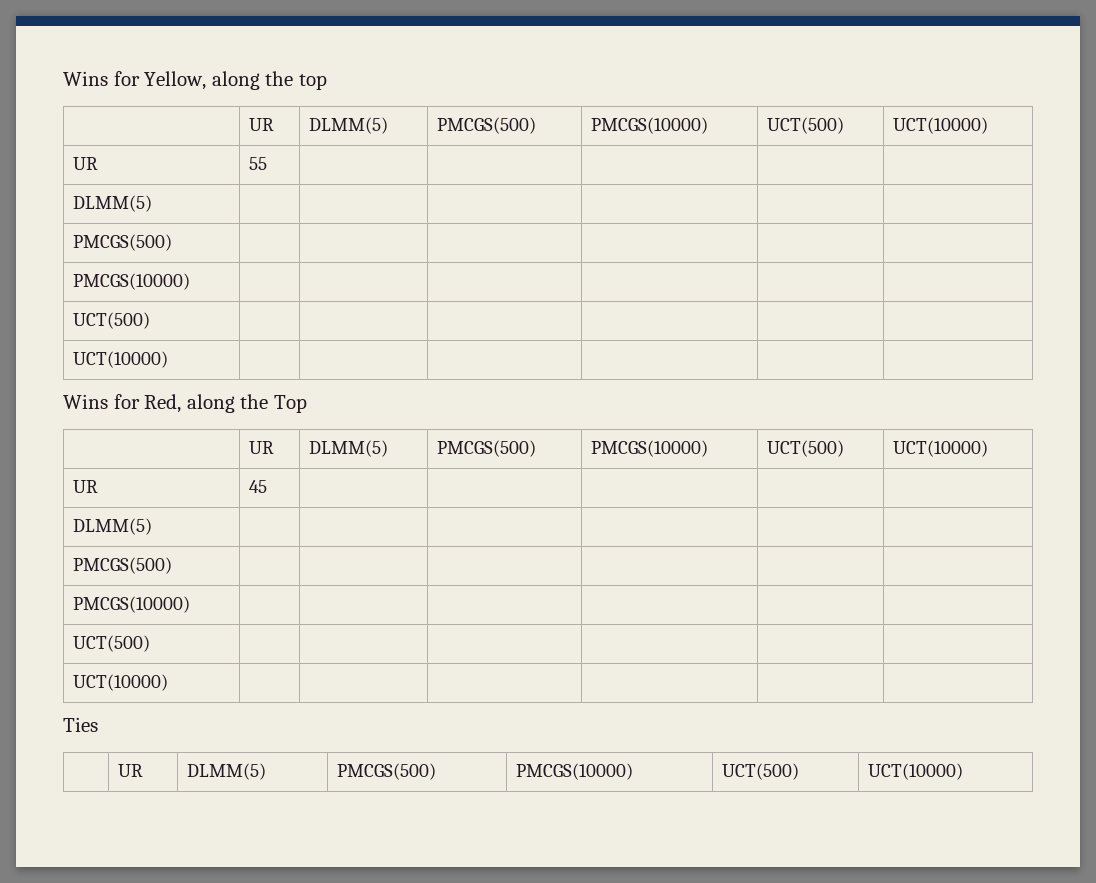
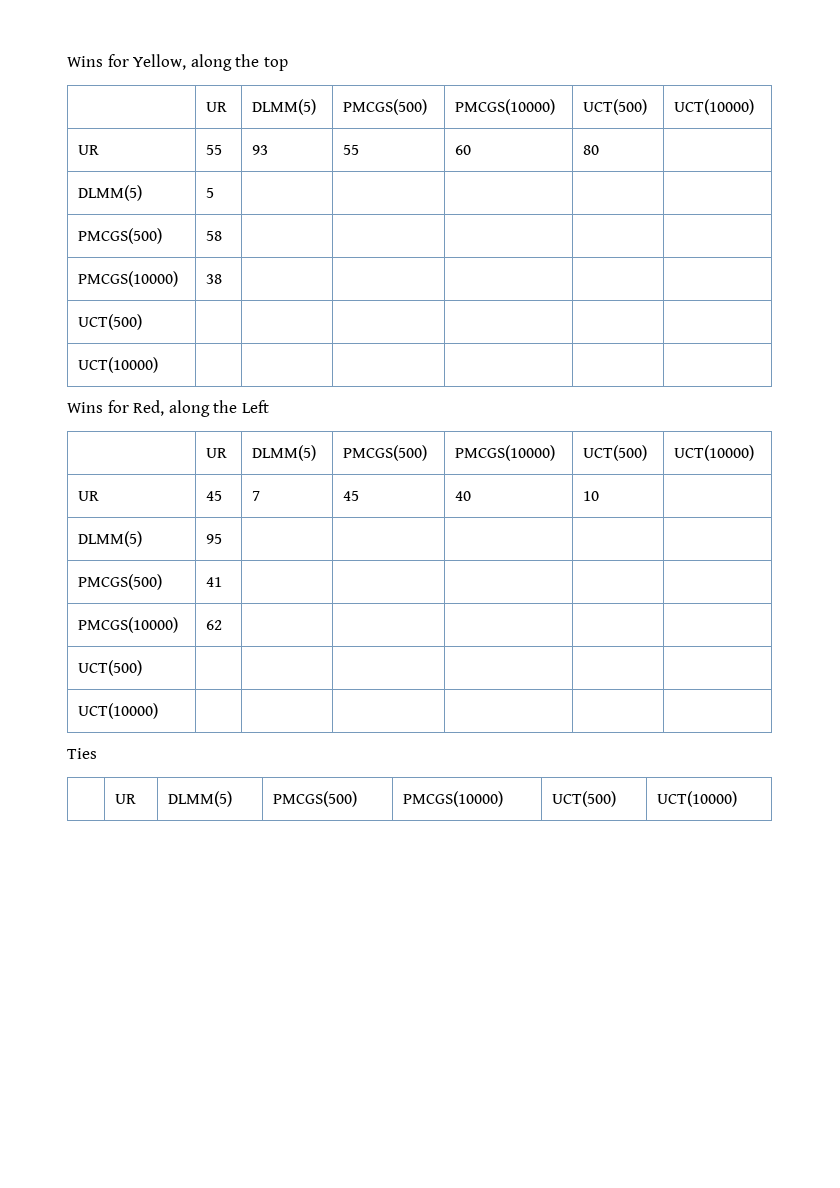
[73,195,153,212] [73,234,173,251] [73,273,191,290] | | | | // DLMM(5) | | | | | | // PMCGS(500) | | | | | | // PMCGS(10000) | -> [252,145,269,155] [343,145,360,155] [455,145,472,155] [583,145,600,155] [78,185,143,201] [206,188,215,198] [78,228,163,244] [206,231,223,241] [78,271,179,287] [206,274,223,284] 93 | 55 | 60 | 80 | // DLMM(5) | 5 | | | | | // PMCGS(500) | 58 | | | | | // PMCGS(10000) | 38
[273,395,307,413] Top -> [241,400,269,413] Left
[73,518,153,535] [73,557,173,574] [73,596,191,613] | | | | // DLMM(5) | | | | | | // PMCGS(500) | | | | | | // PMCGS(10000) | -> [252,491,261,501] [343,491,360,501] [455,491,472,501] [583,491,600,501] [78,531,143,547] [206,534,223,544] [78,574,163,590] [206,577,223,587] [78,617,179,633] [206,620,223,630] 7 | 45 | 40 | 10 | // DLMM(5) | 95 | | | | | // PMCGS(500) | 41 | | | | | // PMCGS(10000) | 62

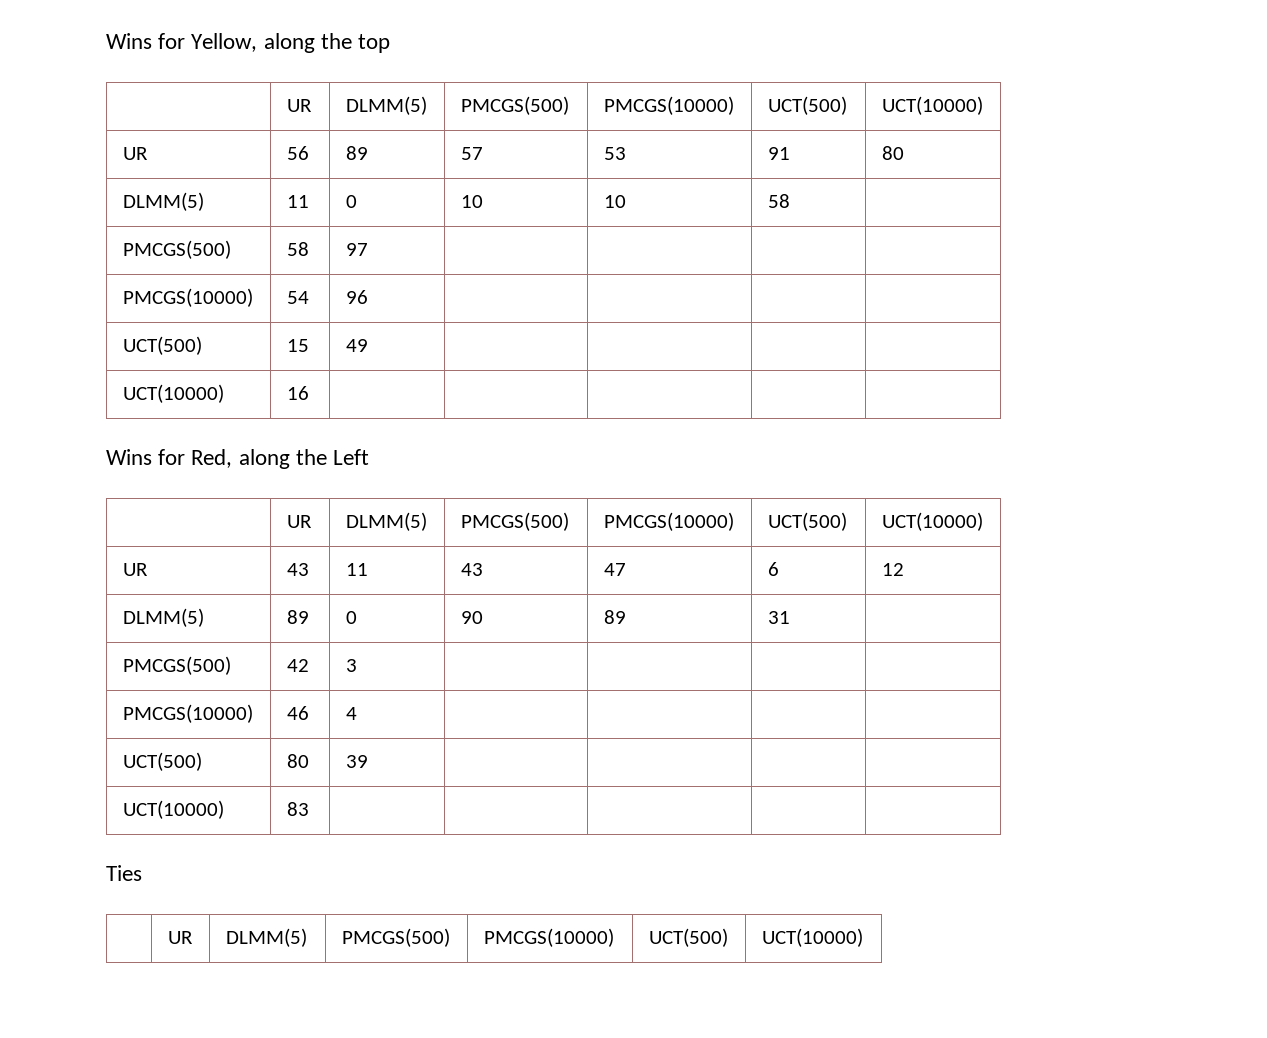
[206,145,223,155] [252,145,269,155] [343,145,360,155] [455,145,472,155] [583,145,600,155] [78,185,143,201] [206,188,215,198] 55 | 93 | 55 | 60 | 80 | // DLMM(5) | 5 | | | | -> [286,146,309,160] [345,146,368,160] [460,147,483,160] [603,147,626,160] [767,147,790,160] [881,146,904,160] [122,192,204,211] [286,195,309,208] [345,195,357,208] [460,195,483,208] [603,195,626,208] [767,194,790,208] 56 | 89 | 57 | 53 | 91 | 80 // DLMM(5) | 11 | 0 | 10 | 10 | 58
[78,271,179,287] [206,274,223,284] [78,314,143,330] [78,357,159,373] | | | | // PMCGS(10000) | 38 | | | | | // UCT(500) | | | | | | // UCT(10000) | -> [345,243,368,256] [122,288,253,307] [286,291,309,304] [345,290,368,304] [122,336,202,355] [286,339,309,352] [345,339,368,352] [122,384,224,403] [286,386,309,400] 97 | | | | // PMCGS(10000) | 54 | 96 | | | | // UCT(500) | 15 | 49 | | | | // UCT(10000) | 16
[206,491,223,501] [252,491,261,501] [343,491,360,501] [455,491,472,501] [583,491,600,501] [78,531,143,547] [206,534,223,544] [78,574,163,590] [206,577,223,587] [78,617,179,633] [206,620,223,630] [78,660,143,676] [78,703,159,719] 45 | 7 | 45 | 40 | 10 | // DLMM(5) | 95 | | | | | // PMCGS(500) | 41 | | | | | // PMCGS(10000) | 62 | | | | | // UCT(500) | | | | | | // UCT(10000) | -> [286,563,309,576] [345,563,368,576] [460,563,483,576] [603,563,626,576] [767,562,779,576] [881,563,904,576] [122,608,204,627] [286,610,309,624] [345,611,357,624] [460,611,483,624] [603,610,626,624] [767,611,790,624] [122,656,231,675] [286,659,309,672] [345,659,357,672] [122,704,253,723] [286,706,309,720] [345,707,357,720] [122,752,202,771] [286,754,309,768] [345,755,368,768] [122,800,224,819] [286,802,309,816] 43 | 11 | 43 | 47 | 6 | 12 // DLMM(5) | 89 | 0 | 90 | 89 | 31 | // PMCGS(500) | 42 | 3 | | | | // PMCGS(10000) | 46 | 4 | | | | // UCT(500) | 80 | 39 | | | | // UCT(10000) | 83

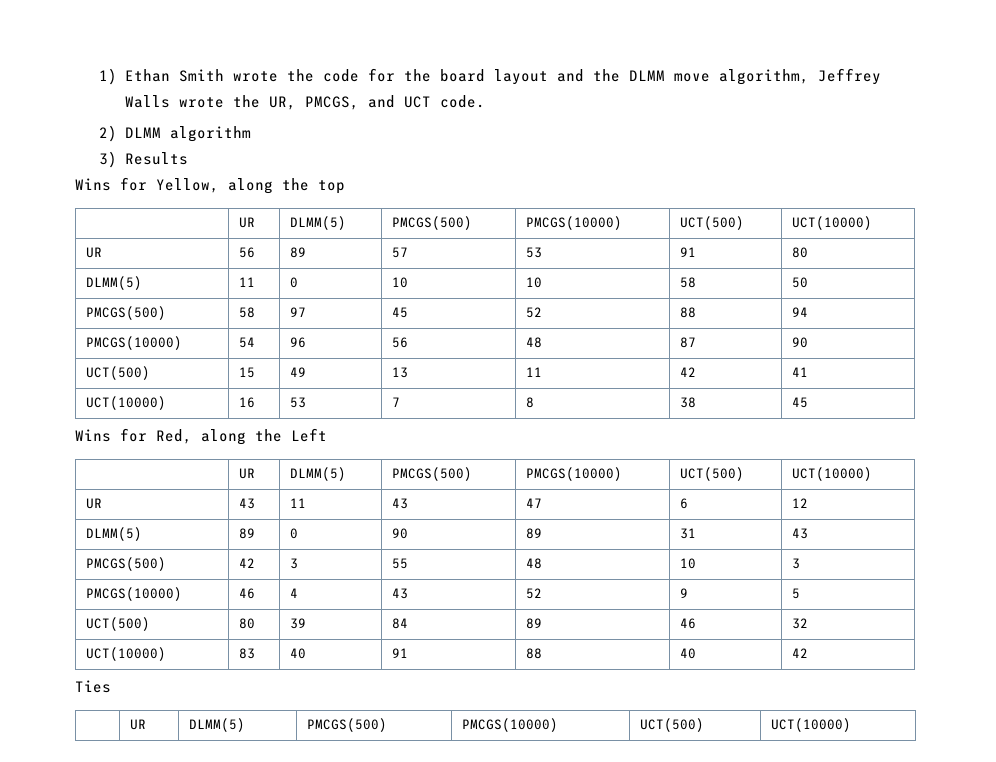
(106, 41) none -> [99,68,881,85] [124,95,485,110] [99,125,251,142] [99,151,188,168] 1) Ethan Smith wrote the code for the board layout and the DLMM move algorithm, Jeffrey Walls wrote the UR, PMCGS, and UCT code. // 2) DLMM algorithm // 3) Results //
(790, 201) none -> [792,277,809,288] 50
(368, 249) | | | -> [392,307,409,318] [526,307,543,318] [680,307,697,318] [792,307,809,317] 45 | 52 | 88 | 94
(368, 297) | | | -> [392,337,409,348] [526,337,543,348] [680,337,697,348] [792,337,809,348] 56 | 48 | 87 | 90
[122,384,224,403] [286,386,309,400] | | | // UCT(10000) | 16 | | | | | -> [392,367,409,378] [526,367,543,377] [680,367,697,377] [792,367,809,377] [86,396,167,410] [239,397,256,408] [290,397,307,408] [392,397,401,407] [526,397,535,408] [680,397,697,408] [792,397,809,408] 13 | 11 | 42 | 41 // UCT(10000) | 16 | 53 | 7 | 8 | 38 | 45
(790, 617) none -> [792,528,809,539] 43
(357, 665) | | | -> [392,558,409,569] [526,558,543,569] [680,558,697,569] [792,558,801,569] 55 | 48 | 10 | 3
(357, 713) | | | -> [392,588,409,599] [526,588,543,599] [680,588,689,598] [792,588,801,599] 43 | 52 | 9 | 5
[122,800,224,819] [286,802,309,816] | | | // UCT(10000) | 83 | | | | | -> [392,618,409,629] [526,618,543,629] [680,618,697,629] [792,618,809,629] [86,647,167,661] [239,648,256,659] [290,648,307,659] [392,648,409,658] [526,648,543,659] [680,648,697,659] [792,648,809,658] 84 | 89 | 46 | 32 // UCT(10000) | 83 | 40 | 91 | 88 | 40 | 42

